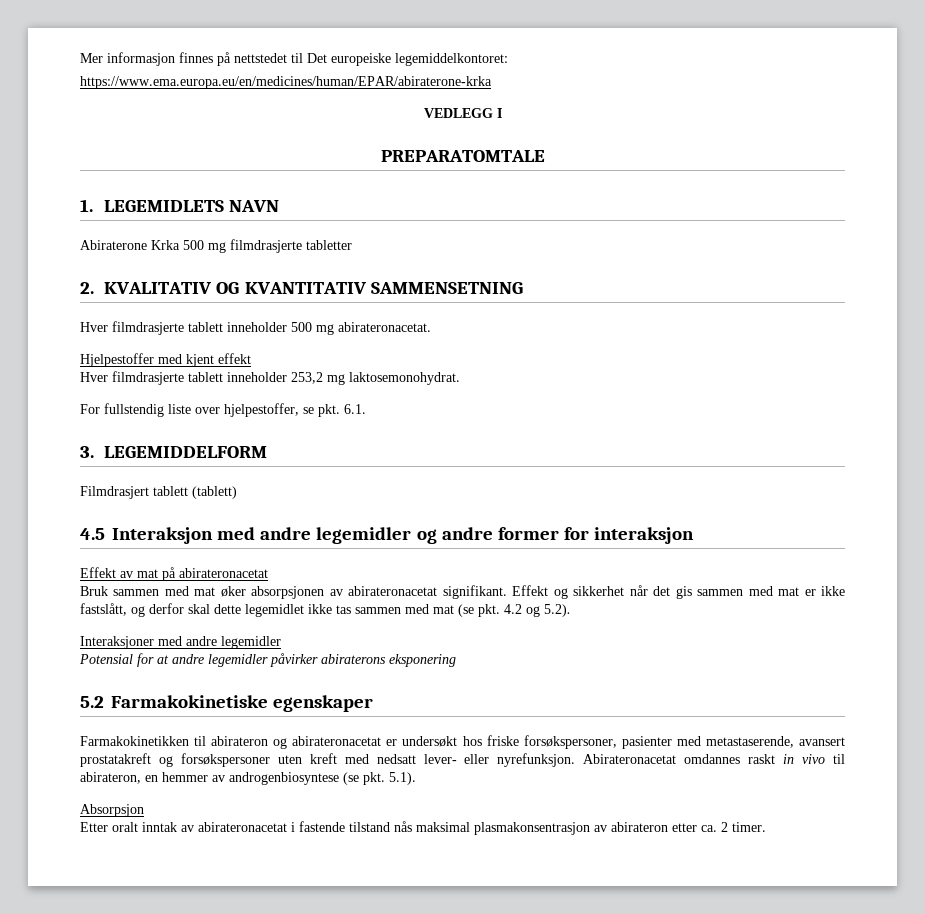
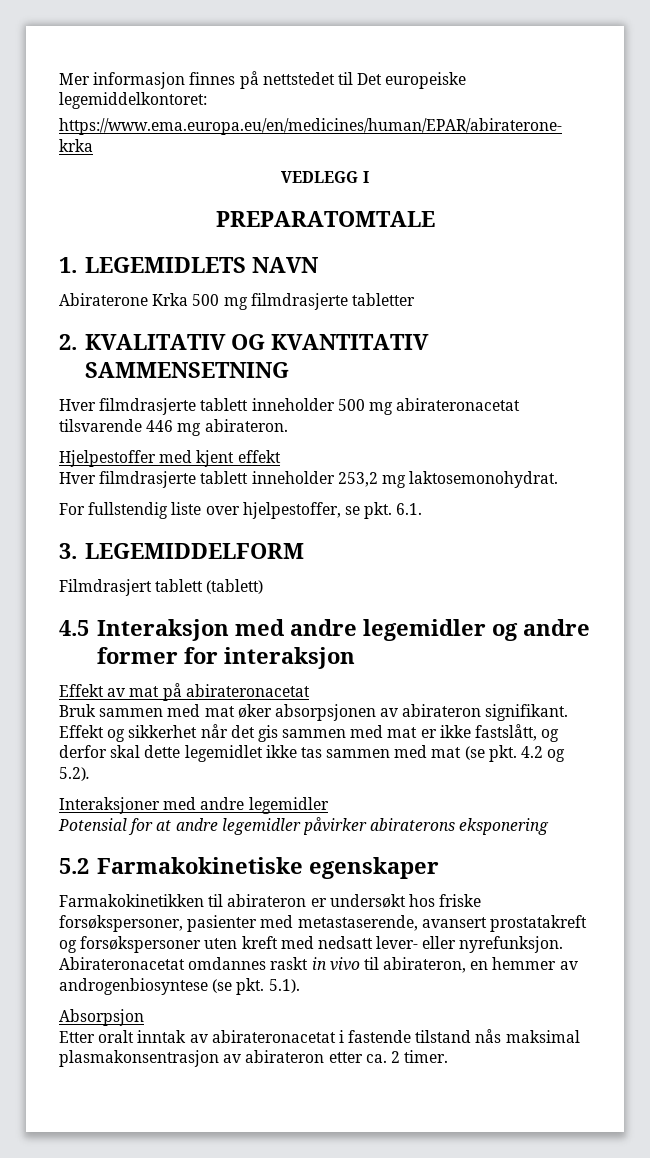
[338,322,431,332] abirateronacetat. -> [396,398,521,411] [59,419,288,436] abirateronacetat tilsvarende 446 mg abirateron.
[348,586,438,596] abirateronacetat -> [402,704,482,717] abirateron
[273,736,382,749] og abirateronacetat -> (307, 900) none

